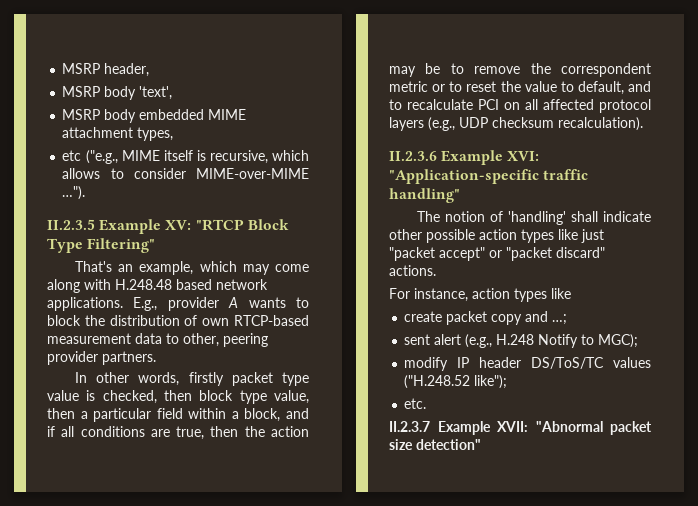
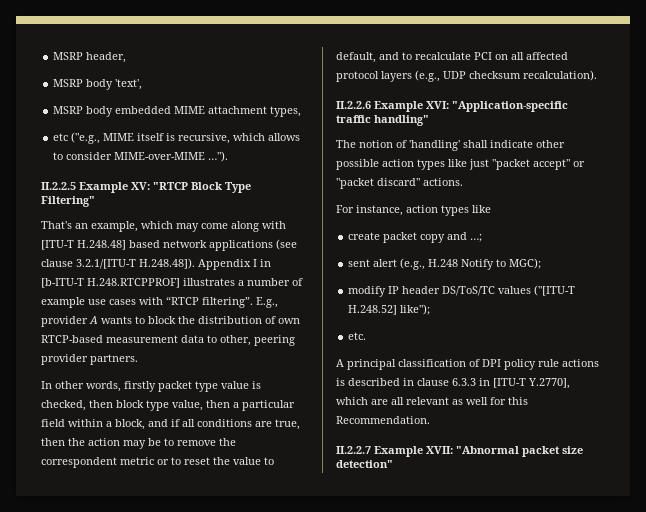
[47,219,95,230] II.2.3.5 -> [41,182,76,190] II.2.2.5
[115,279,268,290] [47,297,123,311] H.248.48 based network applications. -> [41,239,297,251] [41,258,271,270] [41,278,303,288] [41,296,253,308] [ITU-T H.248.48] based network applications (see clause 3.2.1/[ITU-T H.248.48]). Appendix I in [b-ITU-T H.248.RTCPPROF] illustrates a number of example use cases with “RTCP filtering”.
[389,151,437,161] II.2.3.6 -> [336,101,371,109] II.2.2.6
[404,375,471,389] ("H.248.52 -> [534,285,576,296] [348,305,398,315] ("[ITU-T H.248.52]
[389,421,430,432] II.2.3.7 -> [336,359,599,370] [336,378,570,389] [336,397,528,405] [336,416,430,424] [336,446,371,454] A principal classification of DPI policy rule actions is described in clause 6.3.3 in [ITU-T Y.2770], which are all relevant as well for this Recommendation. // II.2.2.7

